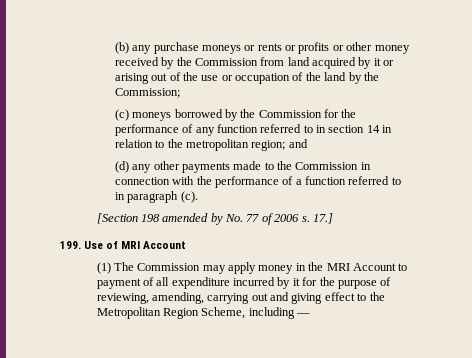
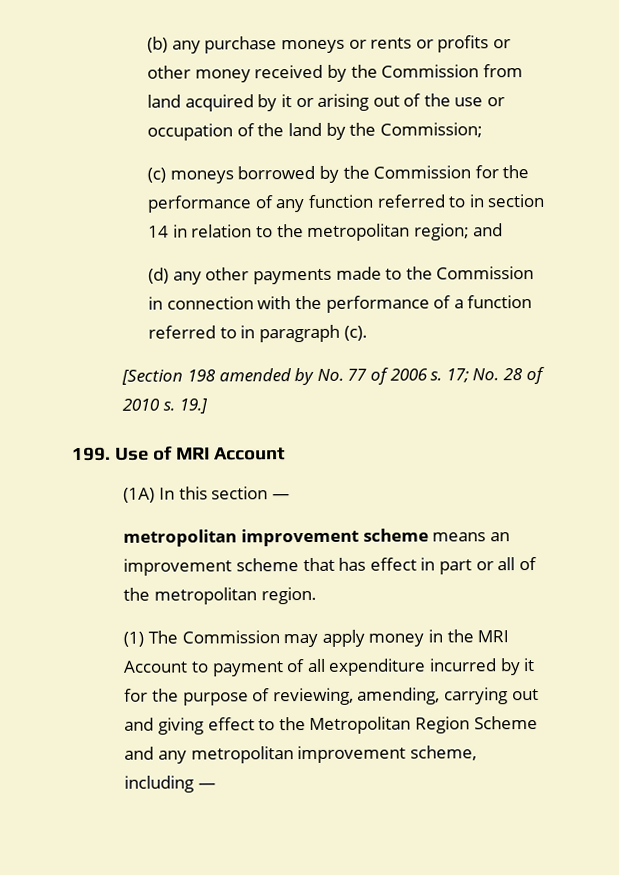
[312,213,333,224] 17.] -> [445,366,545,385] [122,398,208,414] 17; No. 28 of 2010 s. 19.]
(187, 245) none -> [123,486,290,503] [123,528,510,547] [123,557,537,576] [123,586,317,605] // (1A) In this section — // metropolitan improvement scheme means an improvement scheme that has effect in part or all of the metropolitan region.
[201,307,246,319] Scheme, -> [473,716,538,730] [124,745,477,764] Scheme and any metropolitan improvement scheme,

